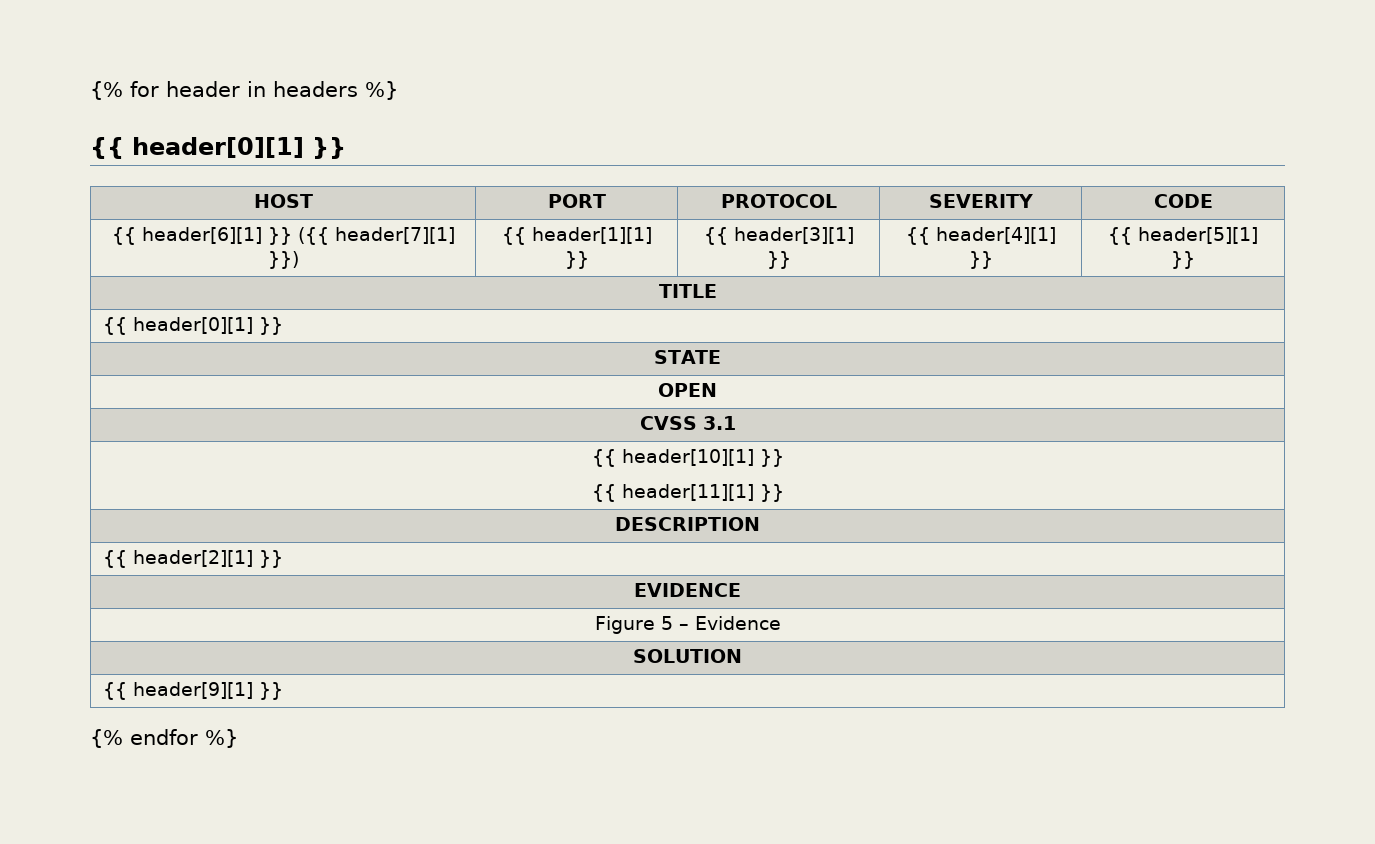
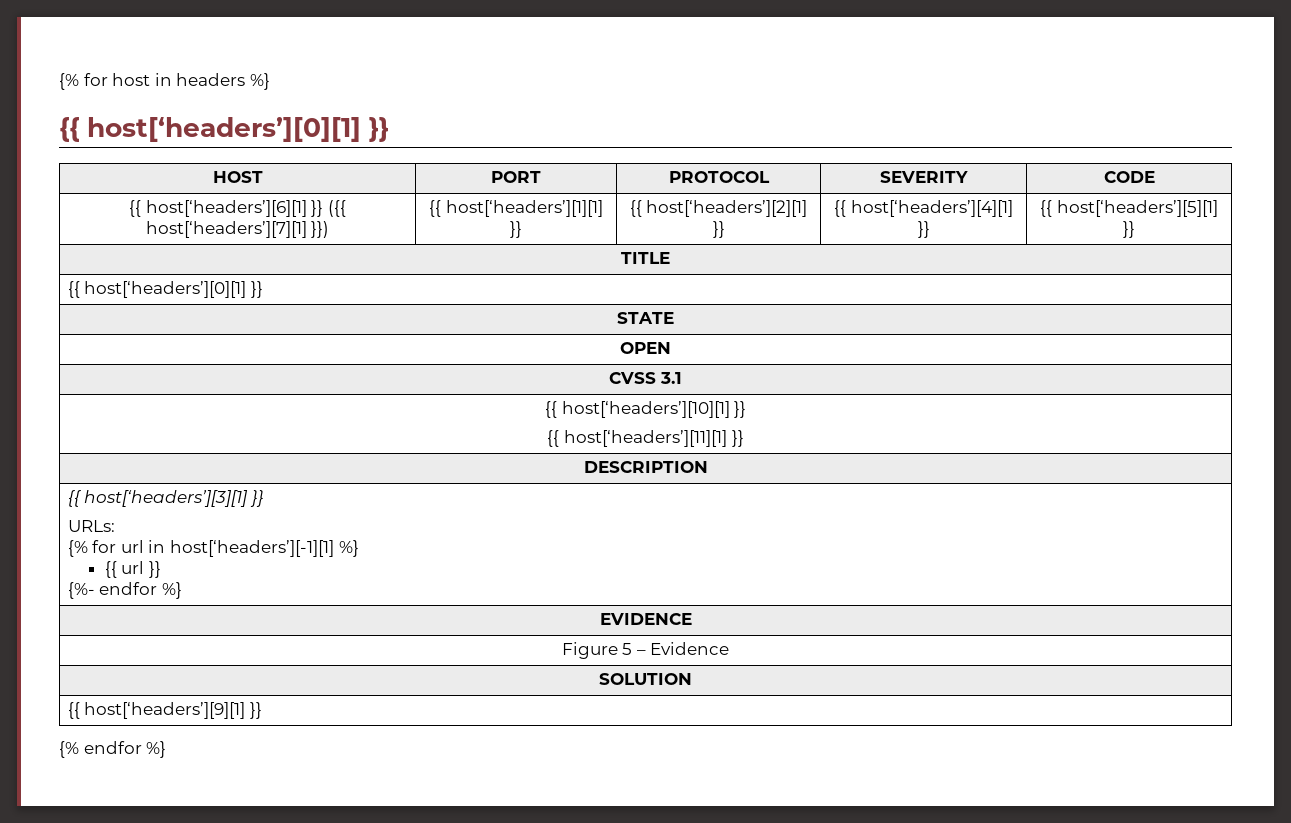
[90,81,240,100] {% for header -> [59,73,151,90] {% for host
[132,137,304,158] header[0][1] -> [87,117,361,142] host[‘headers’][0][1]
[141,227,262,244] header[6][1] -> [145,200,307,217] host[‘headers’][6][1]
[334,227,455,244] header[7][1] -> [145,221,307,238] host[‘headers’][7][1]
[531,227,652,244] [564,251,589,269] [703,227,854,245] [766,251,791,269] [905,227,1056,245] [968,251,993,269] [1108,227,1258,245] header[1][1] }} | {{ header[3][1] }} | {{ header[4][1] }} | {{ header[5][1] -> [445,200,603,217] [510,221,522,238] [629,200,808,217] [712,221,725,238] [834,200,1013,217] [917,221,930,238] [1040,200,1218,217] host[‘headers’][1][1] }} | {{ host[‘headers’][2][1] }} | {{ host[‘headers’][4][1] }} | {{ host[‘headers’][5][1]
[132,317,253,334] header[0][1] -> [84,281,247,298] host[‘headers’][0][1]
[621,449,754,466] header[10][1] -> [561,401,730,418] host[‘headers’][10][1]
[621,484,754,501] header[11][1] -> [564,430,727,447] host[‘headers’][11][1]
[132,550,283,568] header[2][1] }} -> [84,490,264,507] [67,520,115,532] [67,540,359,557] [104,561,161,578] [67,582,182,599] host[‘headers’][3][1] }} // URLs: // {% for url in host[‘headers’][-1][1] %} // {{ url }} // {%- endfor %}
[132,682,253,699] header[9][1] -> [84,702,246,719] host[‘headers’][9][1]

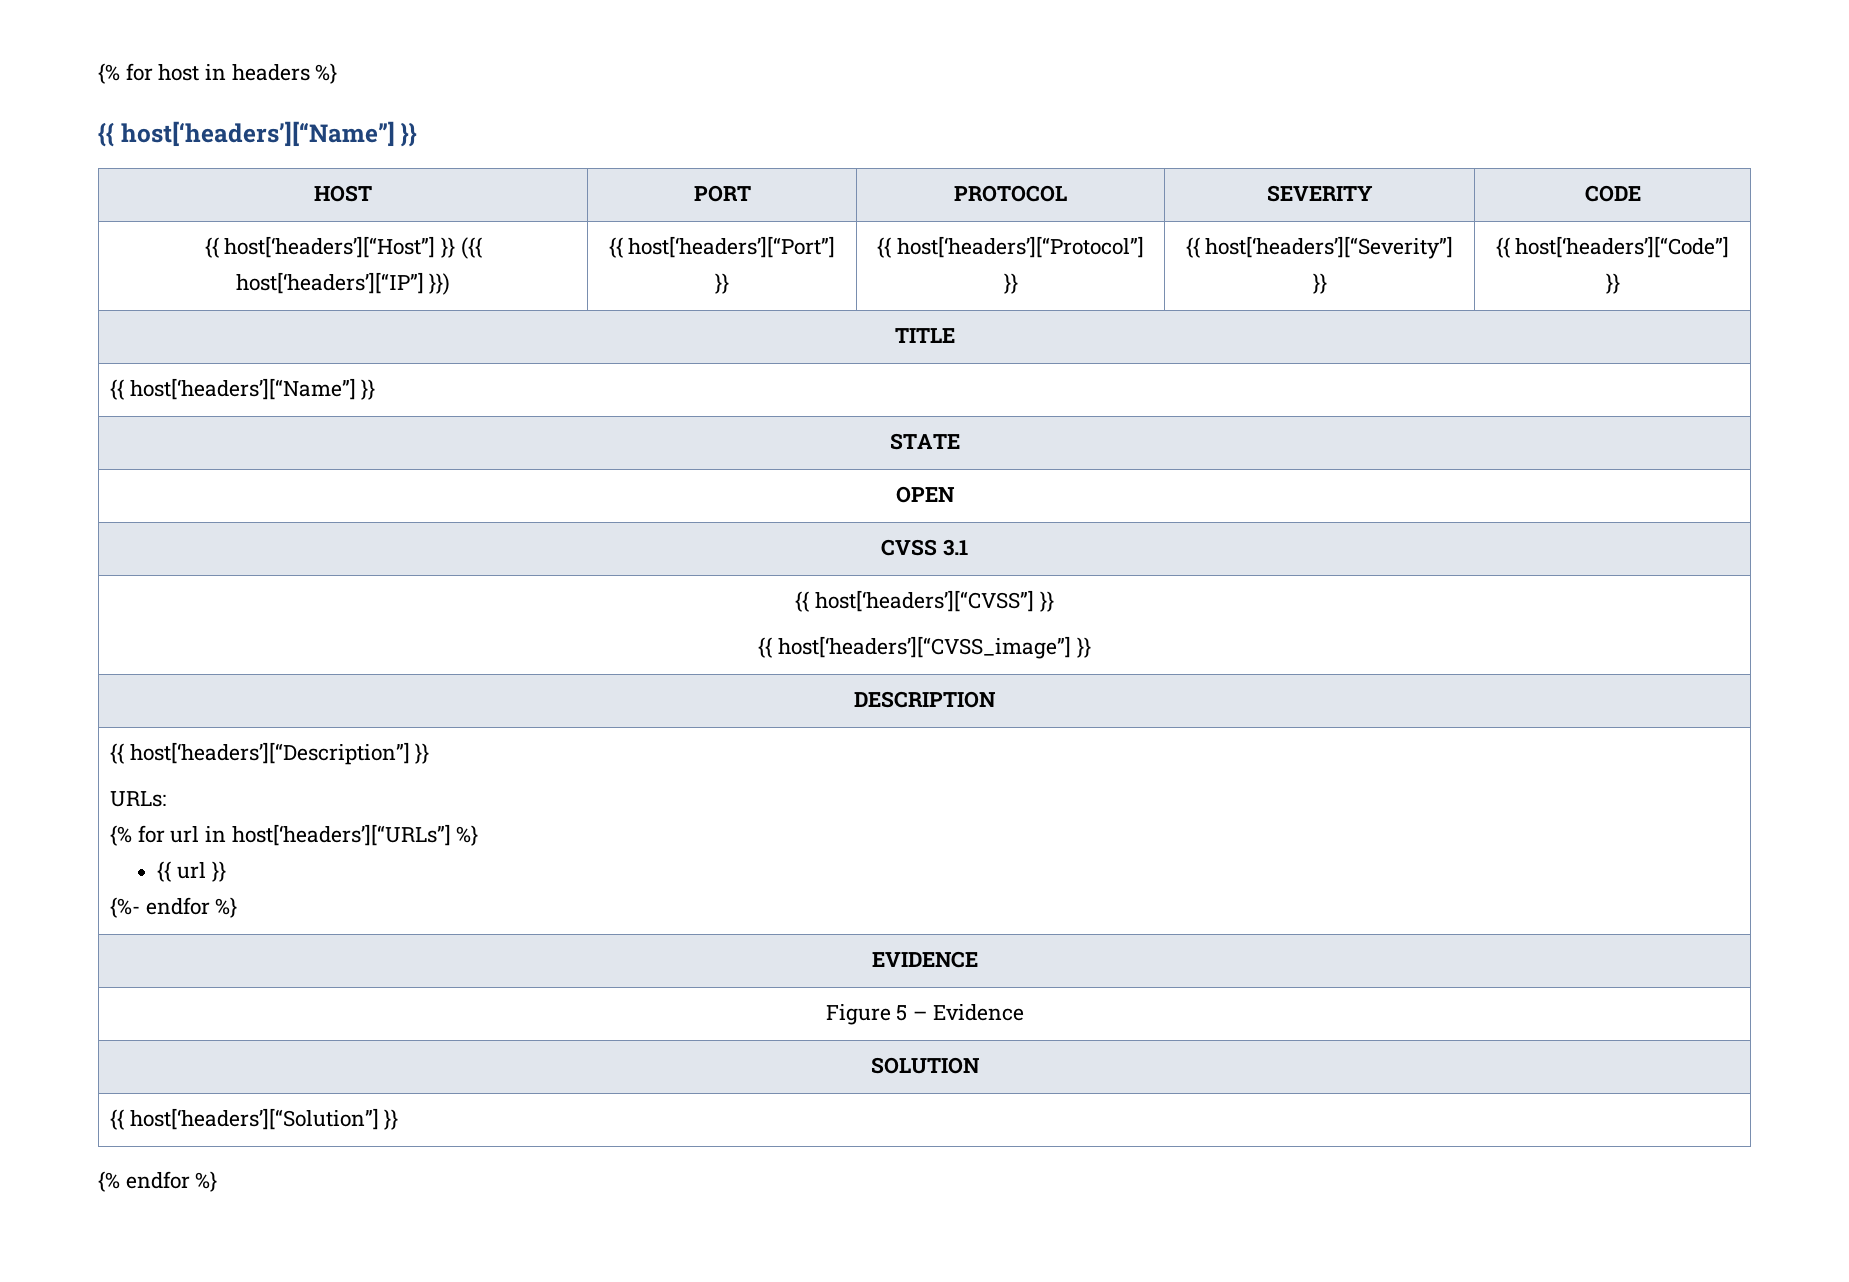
[87,117,361,142] host[‘headers’][0][1] -> [120,121,395,147] host[‘headers’][“Name”]
[145,200,307,217] host[‘headers’][6][1] -> [224,236,436,258] host[‘headers’][“Host”]
[145,221,307,238] host[‘headers’][7][1] -> [235,272,424,294] host[‘headers’][“IP”]
[445,200,603,217] [510,221,522,238] [629,200,808,217] [712,221,725,238] [834,200,1013,217] [917,221,930,238] [1040,200,1218,217] host[‘headers’][1][1] }} | {{ host[‘headers’][2][1] }} | {{ host[‘headers’][4][1] }} | {{ host[‘headers’][5][1] -> [628,236,836,258] [715,273,729,294] [877,236,1144,258] [1003,273,1018,294] [1185,236,1454,259] [1312,273,1327,294] [1495,236,1730,258] host[‘headers’][“Port”] }} | {{ host[‘headers’][“Protocol”] }} | {{ host[‘headers’][“Severity”] }} | {{ host[‘headers’][“Code”]
[84,281,247,298] host[‘headers’][0][1] -> [129,378,356,400] host[‘headers’][“Name”]
[561,401,730,418] host[‘headers’][10][1] -> [815,590,1034,612] host[‘headers’][“CVSS”]
[564,430,727,447] host[‘headers’][11][1] -> [778,636,1071,659] host[‘headers’][“CVSS_image”]
[84,490,249,507] host[‘headers’][3][1] -> [129,742,410,765] host[‘headers’][“Description”]
[169,540,334,557] host[‘headers’][-1][1] -> [231,824,451,846] host[‘headers’][“URLs”]
[84,702,246,719] host[‘headers’][9][1] -> [129,1108,379,1130] host[‘headers’][“Solution”]

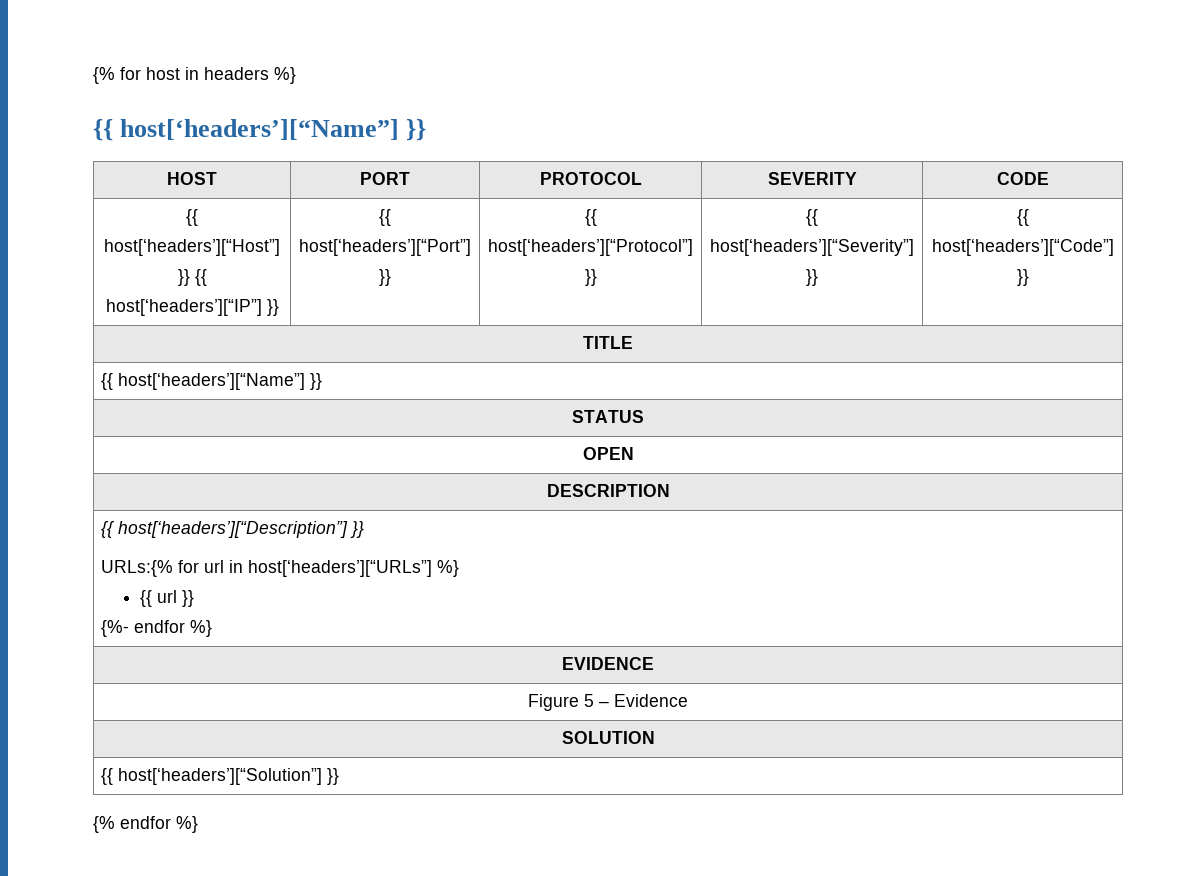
[460,237,482,259] [235,272,451,295] ({{ host[‘headers’][“IP”] }}) -> [194,269,207,286] [105,299,279,316] {{ host[‘headers’][“IP”] }}
[889,433,960,450] STATE -> [572,410,644,423] STATUS
[881,539,968,556] [795,590,1054,612] [758,636,1091,659] // CVSS 3.1 // {{ host[‘headers’][“CVSS”] }} // {{ host[‘headers’][“CVSS_image”] }} -> (634, 453) none
[109,791,166,807] [109,825,132,846] URLs: // {% -> [100,560,173,577] URLs:{%

